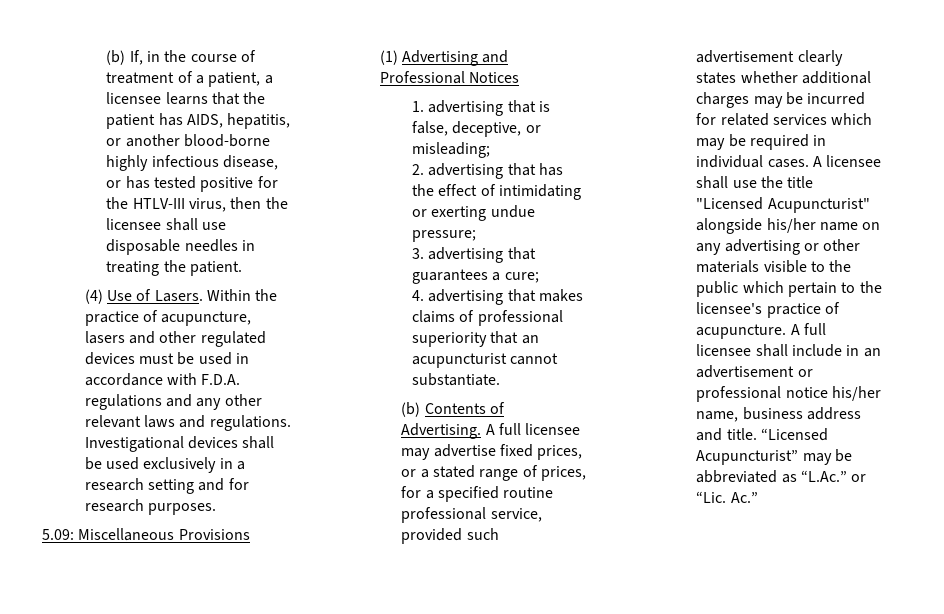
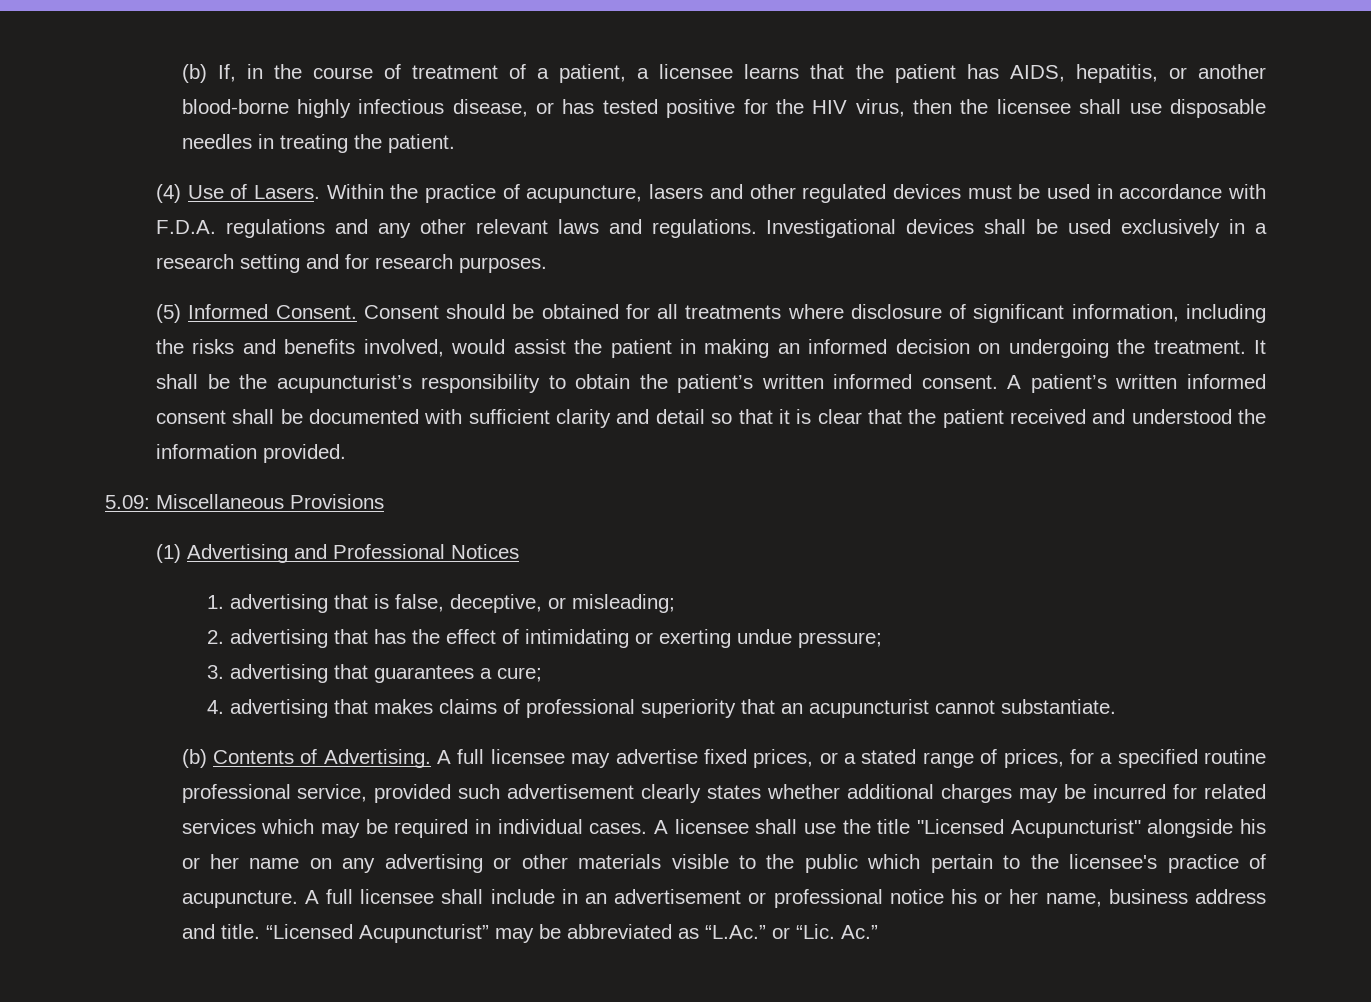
[132,198,185,209] HTLV-III -> [812,100,848,114] HIV
(217, 509) none -> [156,304,1267,323] [156,339,1267,358] [156,374,1267,393] [156,409,1267,428] [156,444,347,463] // (5) Informed Consent. Consent should be obtained for all treatments where disclosure of significant information, including the risks and benefits involved, would assist the patient in making an informed decision on undergoing the treatment. It shall be the acupuncturist’s responsibility to obtain the patient’s written informed consent. A patient’s written informed consent shall be documented with sufficient clarity and detail so that it is clear that the patient received and understood the information provided.
[766,218,816,233] his/her -> [1240,819,1267,834] [181,854,239,869] his or her
[831,386,881,401] his/her -> [950,889,1039,904] his or her

